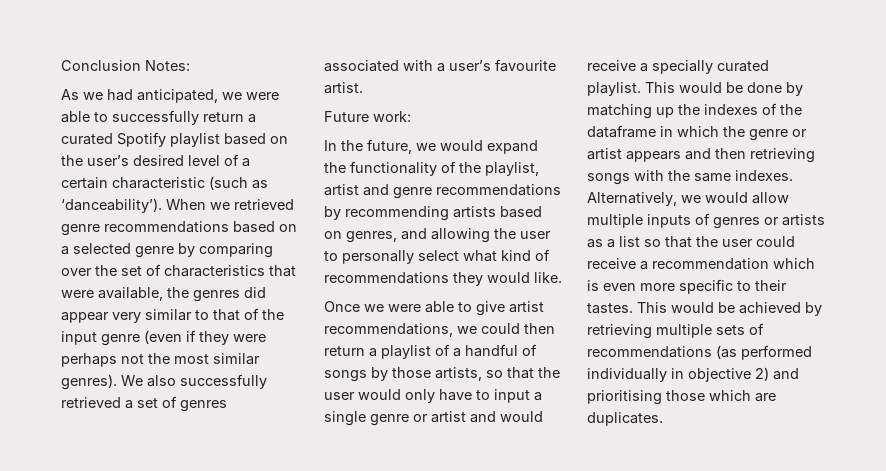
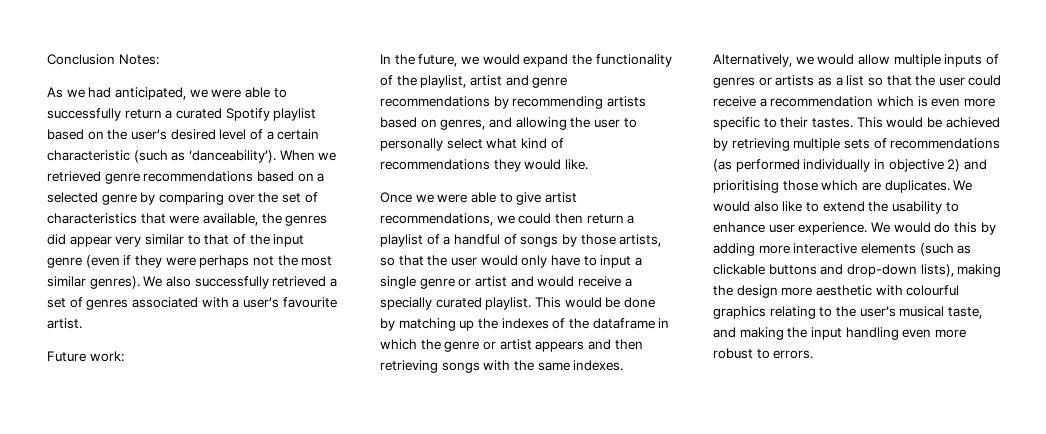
(663, 419) none -> [953,180,973,191] [713,201,959,214] [713,222,996,235] [713,243,972,256] [713,264,1002,277] [713,285,960,298] [713,306,982,319] [713,327,966,340] [713,348,814,359] We would also like to extend the usability to enhance user experience. We would do this by adding more interactive elements (such as clickable buttons and drop-down lists), making the design more aesthetic with colourful graphics relating to the user’s musical taste, and making the input handling even more robust to errors.

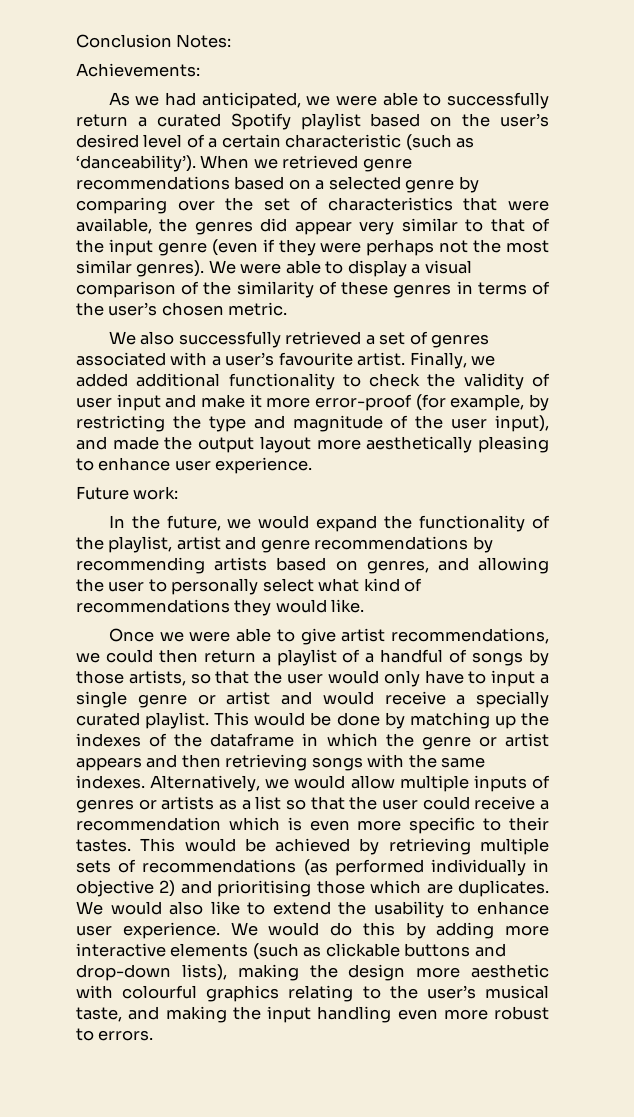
(159, 59) none -> [76,63,200,77] // Achievements:
(163, 281) none -> [240,260,472,277] [76,281,550,298] [76,302,288,316] [108,331,136,345] were able to display a visual comparison of the similarity of these genres in terms of the user’s chosen metric. // We
(82, 323) none -> [409,352,496,369] [76,373,550,390] [76,394,549,411] [76,415,549,432] [76,436,549,453] [76,457,313,474] Finally, we added additional functionality to check the validity of user input and make it more error-proof (for example, by restricting the type and magnitude of the user input), and made the output layout more aesthetically pleasing to enhance user experience.

